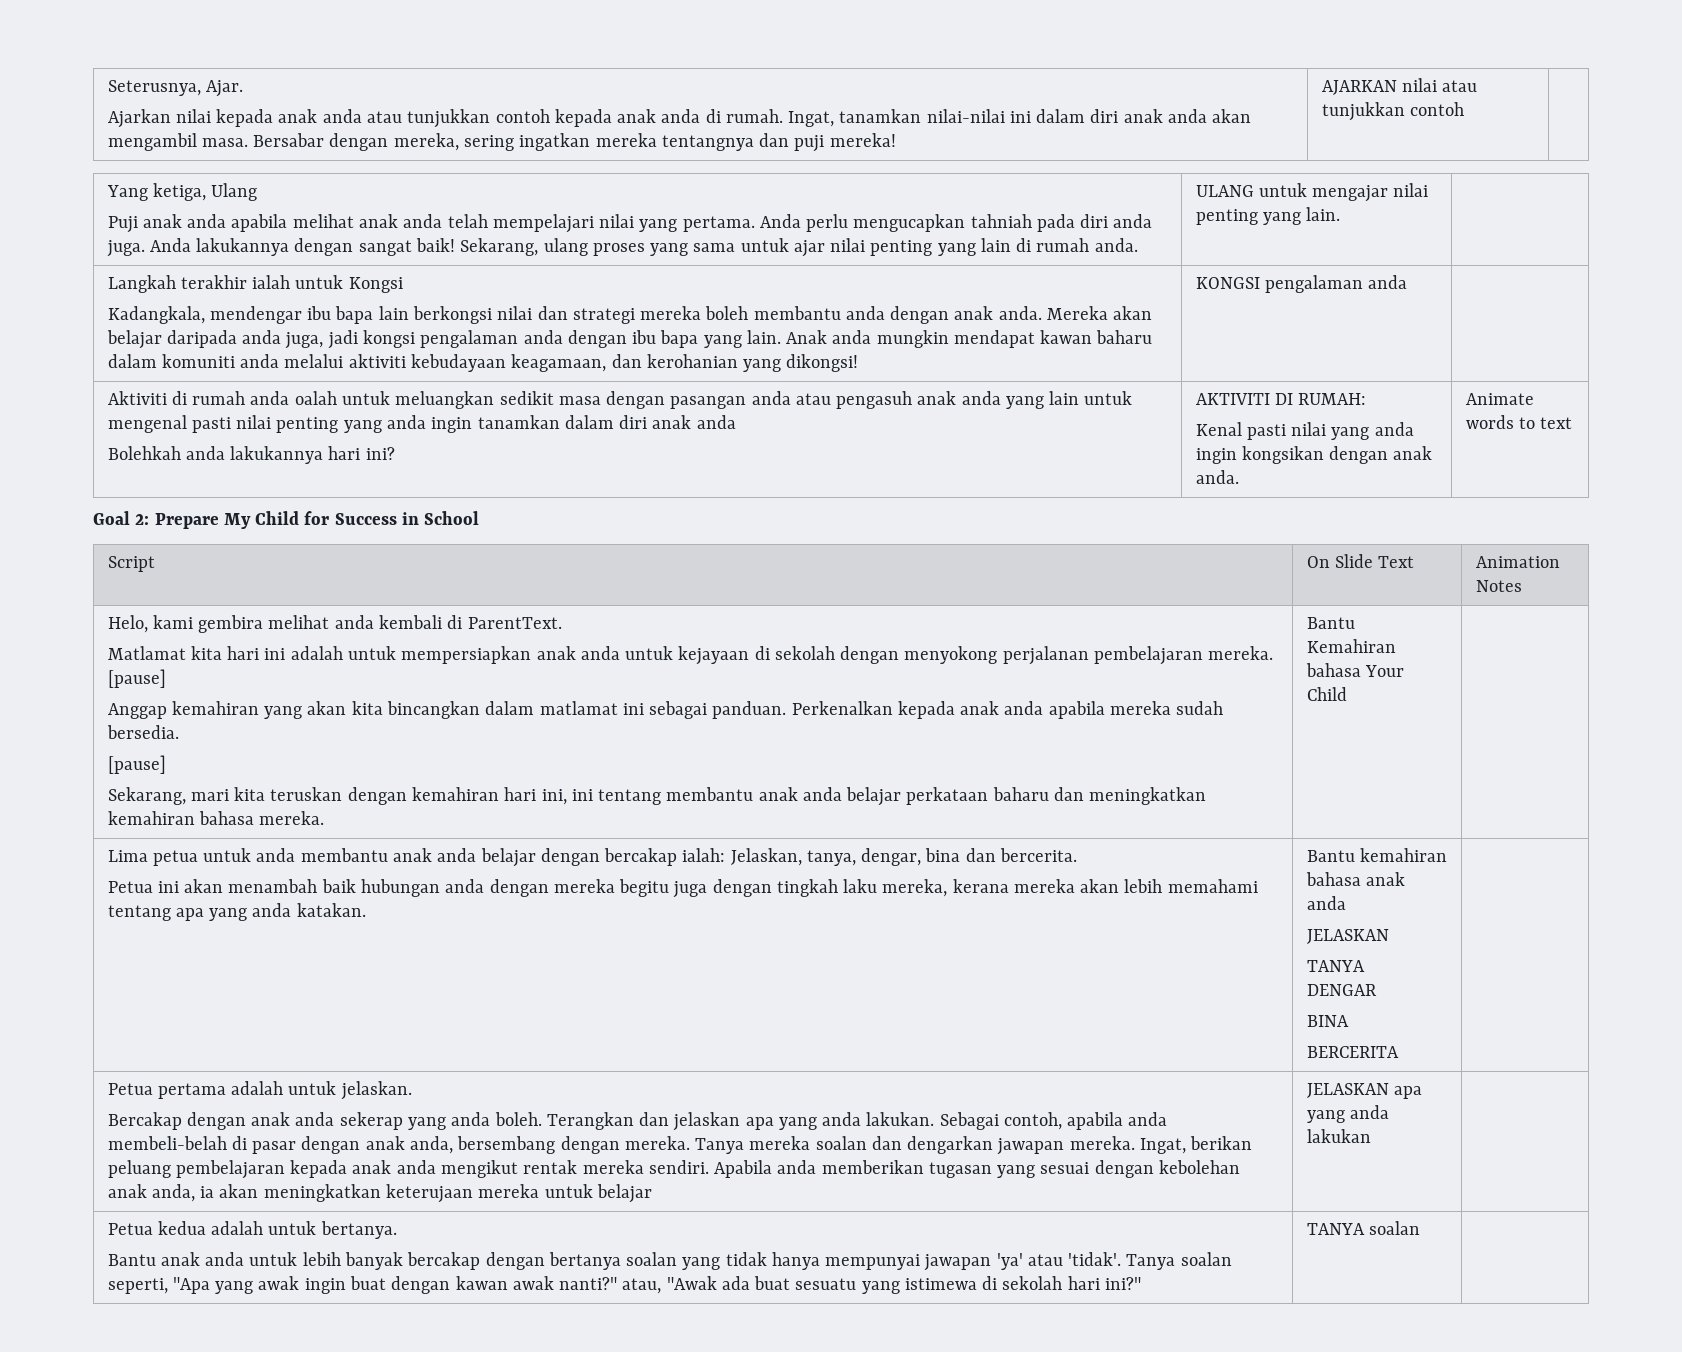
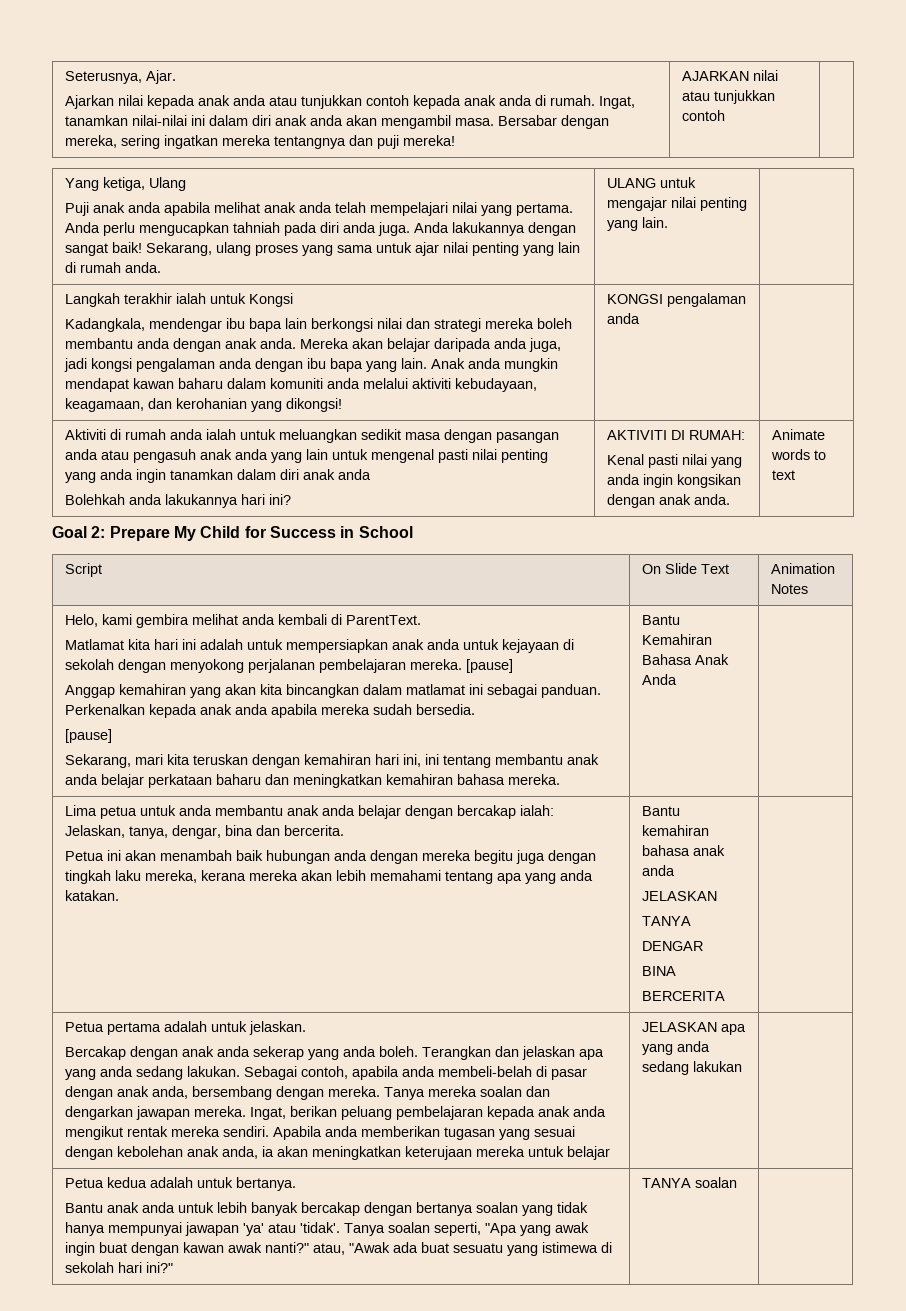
[410,354,506,372] kebudayaan -> [454,378,537,392] kebudayaan,
[294,391,337,405] oalah -> [205,429,236,440] ialah
[1305,663,1404,677] [1306,687,1347,701] bahasa Your Child -> [641,654,729,665] [641,674,677,685] Bahasa Anak Anda
(862, 1119) none -> [135,1066,183,1080] sedang
(1389, 1112) none -> [641,1061,689,1075] sedang

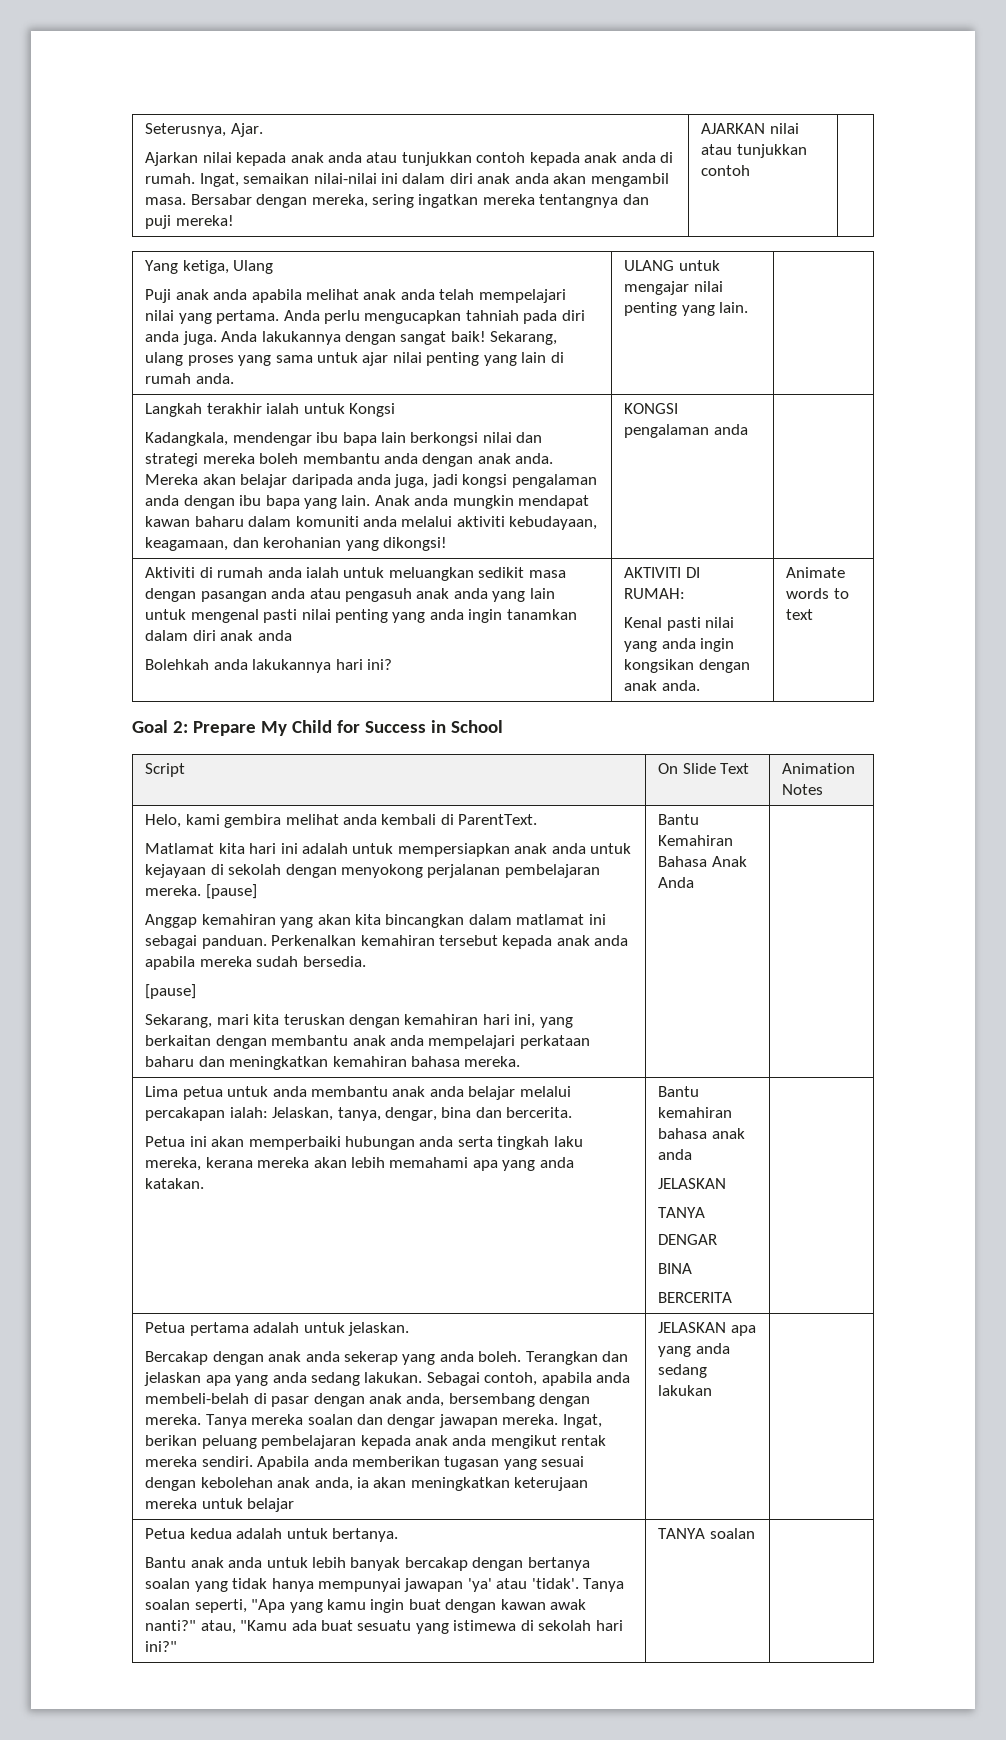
[64,115,128,126] tanamkan -> [243,173,310,184] semaikan
(145, 709) none -> [360,935,498,946] kemahiran tersebut
[424,754,599,768] [64,774,144,788] ini tentang membantu anak anda belajar -> [539,1017,573,1028] [145,1035,516,1049] yang berkaitan dengan membantu anak anda mempelajari
[404,805,516,819] dengan bercakap -> [519,1086,571,1097] [145,1107,226,1121] melalui percakapan
[159,850,596,864] menambah baik hubungan anda dengan mereka begitu juga dengan -> [248,1136,493,1150] memperbaiki hubungan anda serta
[444,871,493,884] tentang -> (469, 1162) none
[64,1106,133,1120] dengarkan -> [387,1414,436,1428] dengar
[554,1222,589,1233] awak -> [326,1599,366,1610] kamu
[348,1242,390,1253] "Awak -> [240,1620,288,1631] "Kamu

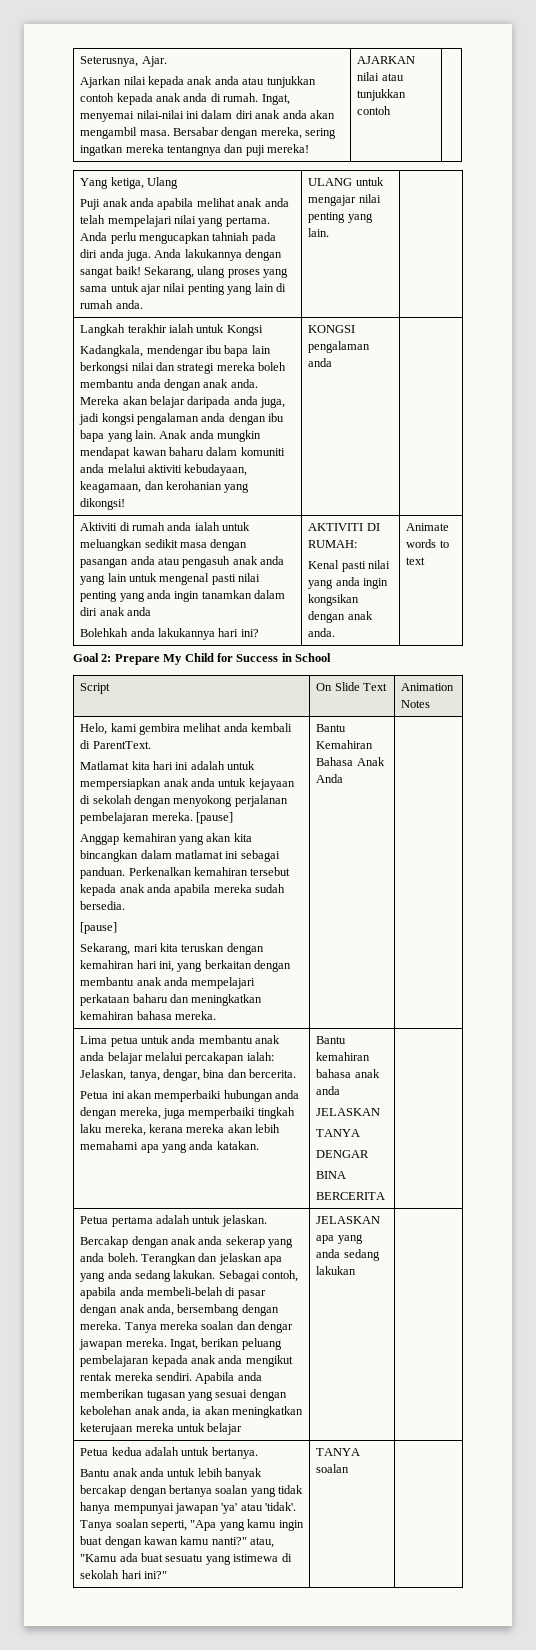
[243,173,310,184] semaikan -> [80,111,135,122] menyemai
[457,1136,493,1147] serta -> [80,1107,256,1119] dengan mereka, juga memperbaiki
[550,1599,587,1610] awak -> [180,1536,210,1545] kamu

